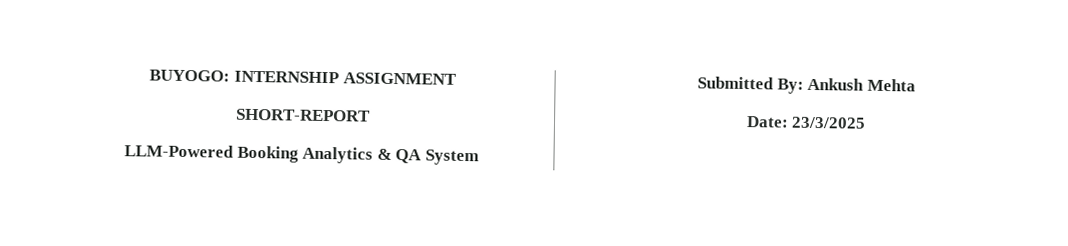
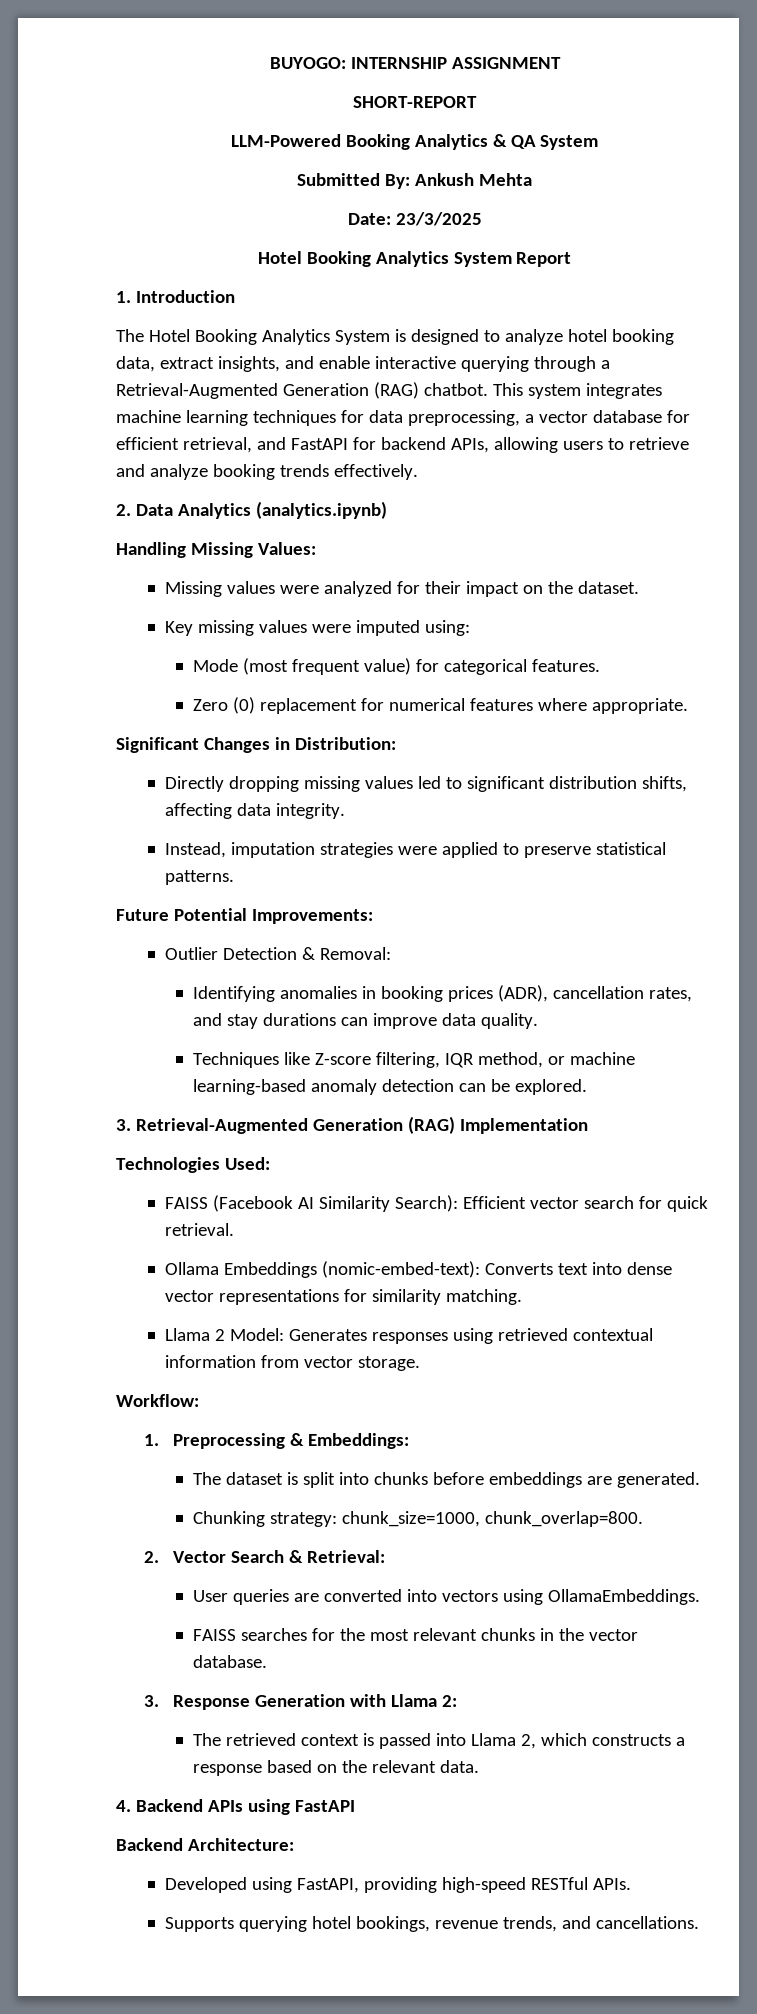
(867, 122) none -> [257,251,572,267] [116,290,235,303] [116,329,674,345] [116,356,610,372] [116,382,662,399] [116,410,690,426] [116,437,689,453] [116,464,418,480] [116,501,387,519] [116,542,316,558] [164,581,639,597] [164,620,470,636] [193,658,601,675] [193,697,689,714] [116,737,396,753] [164,776,687,792] [164,803,345,819] [164,842,666,858] [164,870,234,885] [116,908,373,924] [164,947,391,960] [193,985,693,1002] [193,1013,539,1029] [193,1052,636,1068] [193,1079,588,1095] [116,1116,588,1134] [116,1157,270,1173] [164,1195,708,1212] [164,1223,234,1236] [164,1261,672,1278] [164,1289,522,1305] [164,1328,653,1344] [164,1355,420,1371] [116,1394,199,1407] [144,1433,409,1449] [193,1472,701,1488] [193,1511,644,1527] [144,1550,385,1563] [193,1589,701,1605] [193,1628,639,1641] [193,1655,268,1668] [144,1694,457,1710] [193,1733,686,1749] [193,1760,480,1776] [116,1799,355,1815] [116,1838,294,1851] [164,1877,631,1893] [164,1916,699,1932] // Hotel Booking Analytics System Report // 1. Introduction // The Hotel Booking Analytics System is designed to analyze hotel booking data, extract insights, and enable interactive querying through a Retrieval-Augmented Generation (RAG) chatbot. This system integrates machine learning techniques for data preprocessing, a vector database for efficient retrieval, and FastAPI for backend APIs, allowing users to retrieve and analyze booking trends effectively. // 2. Data Analytics (analytics.ipynb) // Handling Missing Values: // Missing values were analyzed for their impact on the dataset. // Key missing values were imputed using: // Mode (most frequent value) for categorical features. // Zero (0) replacement for numerical features where appropriate. // Significant Changes in Distribution: // Directly dropping missing values led to significant distribution shifts, affecting data integrity. // Instead, imputation strategies were applied to preserve statistical patterns. // Future Potential Improvements: // Outlier Detection & Removal: // Identifying anomalies in booking prices (ADR), cancellation rates, and stay durations can improve data quality. // Techniques like Z-score filtering, IQR method, or machine learning-based anomaly detection can be explored. // 3. Retrieval-Augmented Generation (RAG) Implementation // Technologies Used: // FAISS (Facebook AI Similarity Search): Efficient vector search for quick retrieval. // Ollama Embeddings (nomic-embed-text): Converts text into dense vector representations for similarity matching. // Llama 2 Model: Generates responses using retrieved contextual information from vector storage. // Workflow: // 1. Preprocessing & Embeddings: // The dataset is split into chunks before embeddings are generated. // Chunking strategy: chunk_size=1000, chunk_overlap=800. // 2. Vector Search & Retrieval: // User queries are converted into vectors using OllamaEmbeddings. // FAISS searches for the most relevant chunks in the vector database. // 3. Response Generation with Llama 2: // The retrieved context is passed into Llama 2, which constructs a response based on the relevant data. // 4. Backend APIs using FastAPI // Backend Architecture: // Developed using FastAPI, providing high-speed RESTful APIs. // Supports querying hotel bookings, revenue trends, and cancellations.

